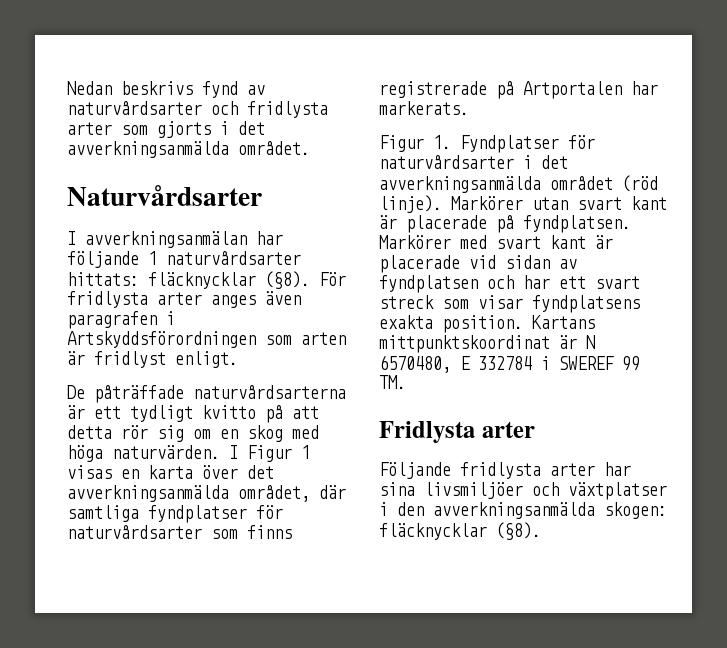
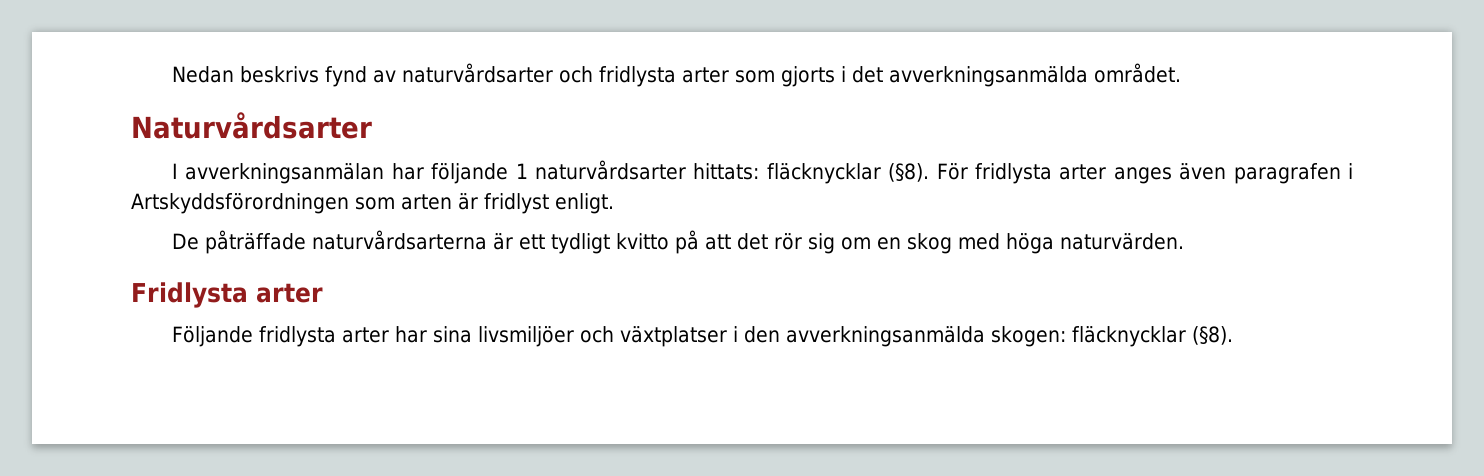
[67,425,112,439] detta -> [737,233,769,250] det
[229,445,310,462] [67,465,274,479] [67,485,346,502] [67,505,283,523] [67,525,292,539] [379,81,658,99] [379,101,469,115] [379,135,595,153] [379,155,568,169] [379,175,658,193] [379,195,667,213] [379,215,631,233] [379,235,613,249] [379,255,577,273] [379,275,640,293] [379,295,640,313] [379,315,595,333] [379,335,595,353] [379,355,640,373] [379,375,406,389] I Figur 1 visas en karta över det avverkningsanmälda området, där samtliga fyndplatser för naturvårdsarter som finns registrerade på Artportalen har markerats. // Figur 1. Fyndplatser för naturvårdsarter i det avverkningsanmälda området (röd linje). Markörer utan svart kant är placerade på fyndplatsen. Markörer med svart kant är placerade vid sidan av fyndplatsen och har ett svart streck som visar fyndplatsens exakta position. Kartans mittpunktskoordinat är N 6570480, E 332784 i SWEREF 99 TM. -> (1185, 241) none

